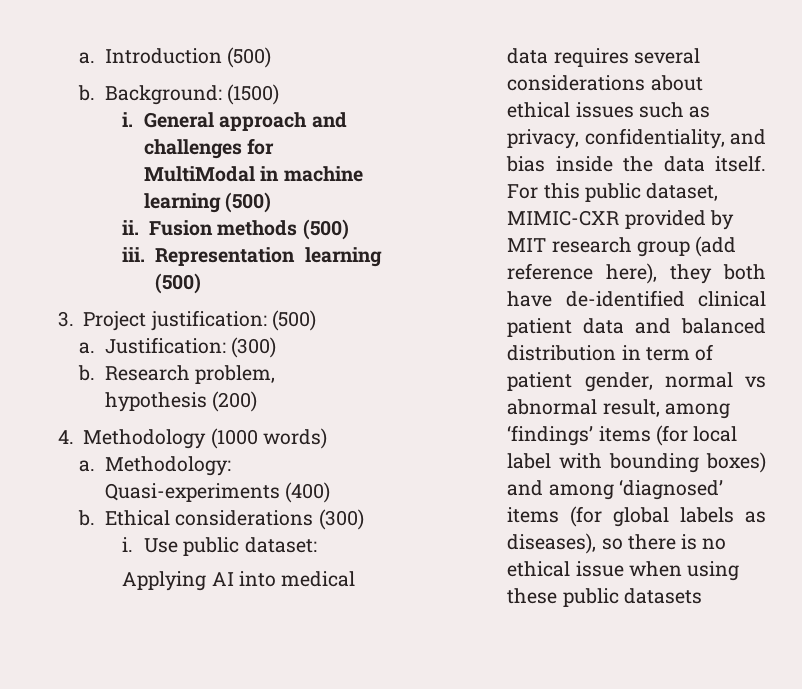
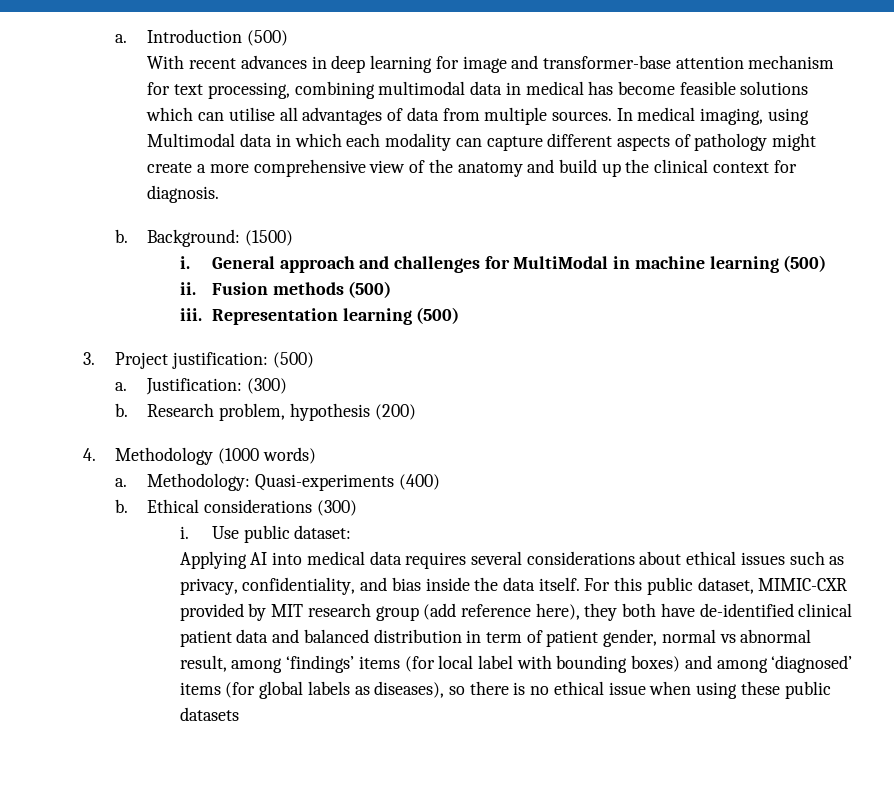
(272, 57) none -> [147,55,835,73] [147,81,809,99] [146,107,809,125] [147,133,817,151] [147,159,797,177] [147,185,220,203] // With recent advances in deep learning for image and transformer-base attention mechanism for text processing, combining multimodal data in medical has become feasible solutions which can utilise all advantages of data from multiple sources. In medical imaging, using Multimodal data in which each modality can capture different aspects of pathology might create a more comprehensive view of the anatomy and build up the clinical context for diagnosis.

